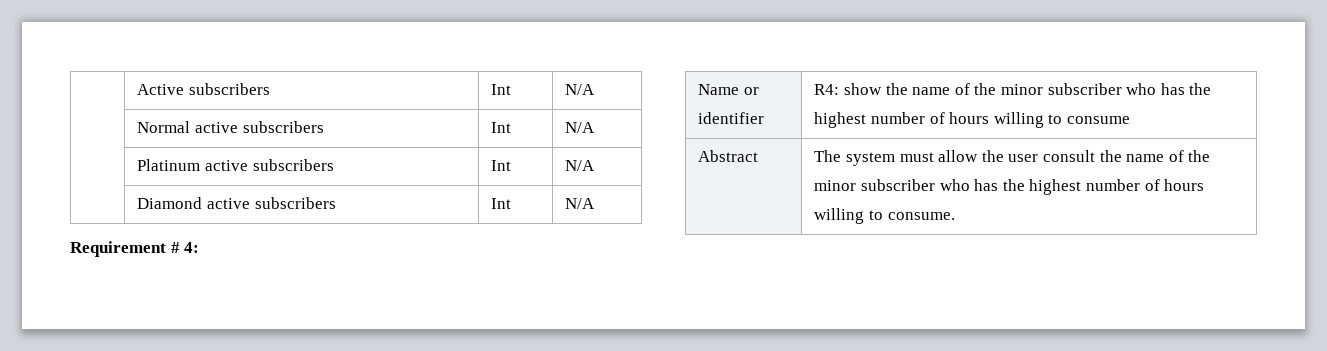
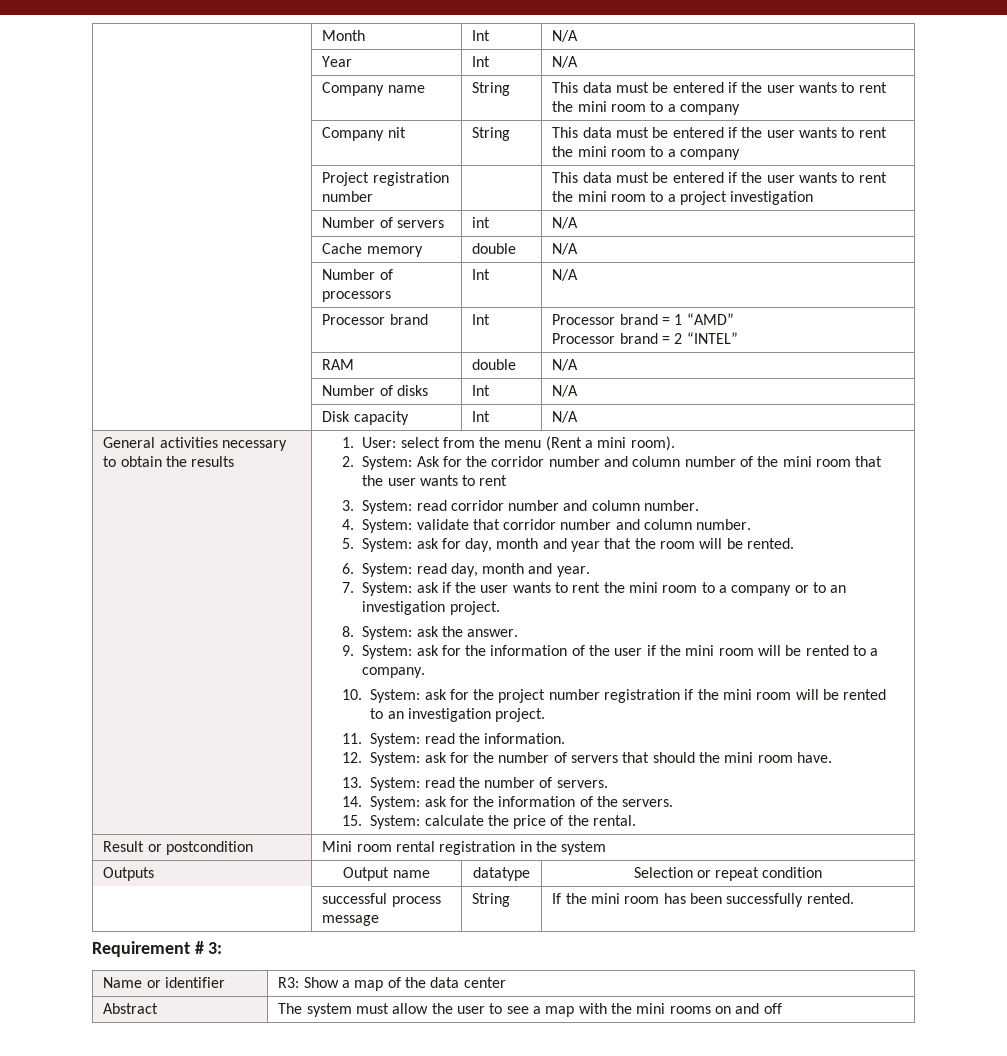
[137,83,271,95] [491,84,512,95] [565,84,596,95] [137,121,324,133] [491,122,512,133] [565,122,596,133] [137,159,334,171] [491,160,512,171] [565,160,596,171] [137,197,336,209] [491,198,512,209] [565,198,596,209] | Active subscribers | Int | N/A // | Normal active subscribers | Int | N/A // | Platinum active subscribers | Int | N/A // | Diamond active subscribers | Int | N/A -> [322,30,366,41] [472,30,491,41] [552,30,579,42] [322,56,353,67] [472,56,491,67] [552,56,579,68] [322,82,425,96] [472,82,511,96] [552,82,887,93] [552,101,741,115] [322,127,406,141] [472,127,511,141] [552,127,887,138] [552,146,741,160] [322,172,449,186] [322,191,374,202] [552,172,887,183] [552,191,814,205] [322,217,445,228] [472,217,491,228] [552,217,579,229] [322,243,423,257] [472,243,517,254] [552,243,579,255] [322,269,393,280] [322,291,392,302] [472,269,491,280] [552,269,579,281] [322,314,428,325] [472,314,491,325] [552,313,734,325] [552,332,738,344] [322,359,355,370] [472,359,517,370] [552,359,579,371] [322,385,429,396] [472,385,491,396] [552,385,579,397] [322,411,409,425] [472,411,491,422] [552,411,579,423] [103,437,288,451] [103,456,235,467] [342,436,675,451] [342,456,883,470] [362,475,508,486] [342,500,700,514] [342,519,752,533] [342,538,795,552] [342,563,590,577] [342,582,847,596] [362,601,500,615] [342,626,519,640] [342,645,879,659] [362,667,426,678] [342,689,887,703] [370,708,546,722] [342,733,566,747] [342,752,833,766] [342,777,608,791] [342,796,674,810] [342,815,637,829] [103,841,254,855] [322,841,607,855] [103,867,155,881] [343,867,430,881] [473,867,530,881] [633,867,823,881] [322,893,441,907] [322,915,380,926] [472,893,511,907] [552,893,854,907] | Month | Int | N/A // | Year | Int | N/A // | Company name | String | This data must be entered if the user wants to rent the mini room to a company // | Company nit | String | This data must be entered if the user wants to rent the mini room to a company // | Project registration number | | This data must be entered if the user wants to rent the mini room to a project investigation // | Number of servers | int | N/A // | Cache memory | double | N/A // | Number of processors | Int | N/A // | Processor brand | Int | Processor brand = 1 “AMD” // Processor brand = 2 “INTEL” // | RAM | double | N/A // | Number of disks | Int | N/A // | Disk capacity | Int | N/A // General activities necessary to obtain the results | 1. User: select from the menu (Rent a mini room). // 2. System: Ask for the corridor number and column number of the mini room that the user wants to rent // 3. System: read corridor number and column number. // 4. System: validate that corridor number and column number. // 5. System: ask for day, month and year that the room will be rented. // 6. System: read day, month and year. // 7. System: ask if the user wants to rent the mini room to a company or to an investigation project. // 8. System: ask the answer. // 9. System: ask for the information of the user if the mini room will be rented to a company. // 10. System: ask for the project number registration if the mini room will be rented to an investigation project. // 11. System: read the information. // 12. System: ask for the number of servers that should the mini room have. // 13. System: read the number of servers. // 14. System: ask for the information of the servers. // 15. System: calculate the price of the rental. // Result or postcondition | Mini room rental registration in the system // Outputs | Output name | datatype | Selection or repeat condition // | successful process message | String | If the mini room has been successfully rented.
[184,242,200,253] 4: -> [208,942,223,954] 3:
[814,83,1212,95] [814,112,1130,128] R4: show the name of the minor subscriber who has the highest number of hours willing to consume -> [278,977,506,991] R3: Show a map of the data center
[1042,150,1211,162] [814,179,1205,195] [814,208,955,224] consult the name of the minor subscriber who has the highest number of hours willing to consume. -> [489,1003,782,1017] to see a map with the mini rooms on and off

